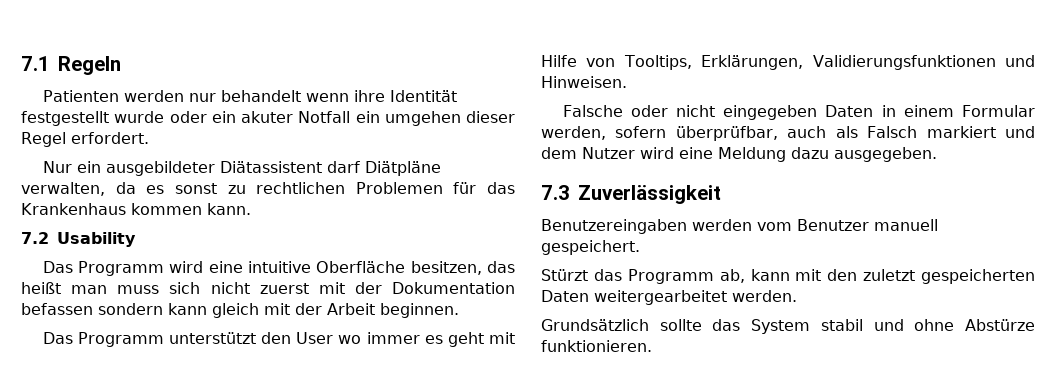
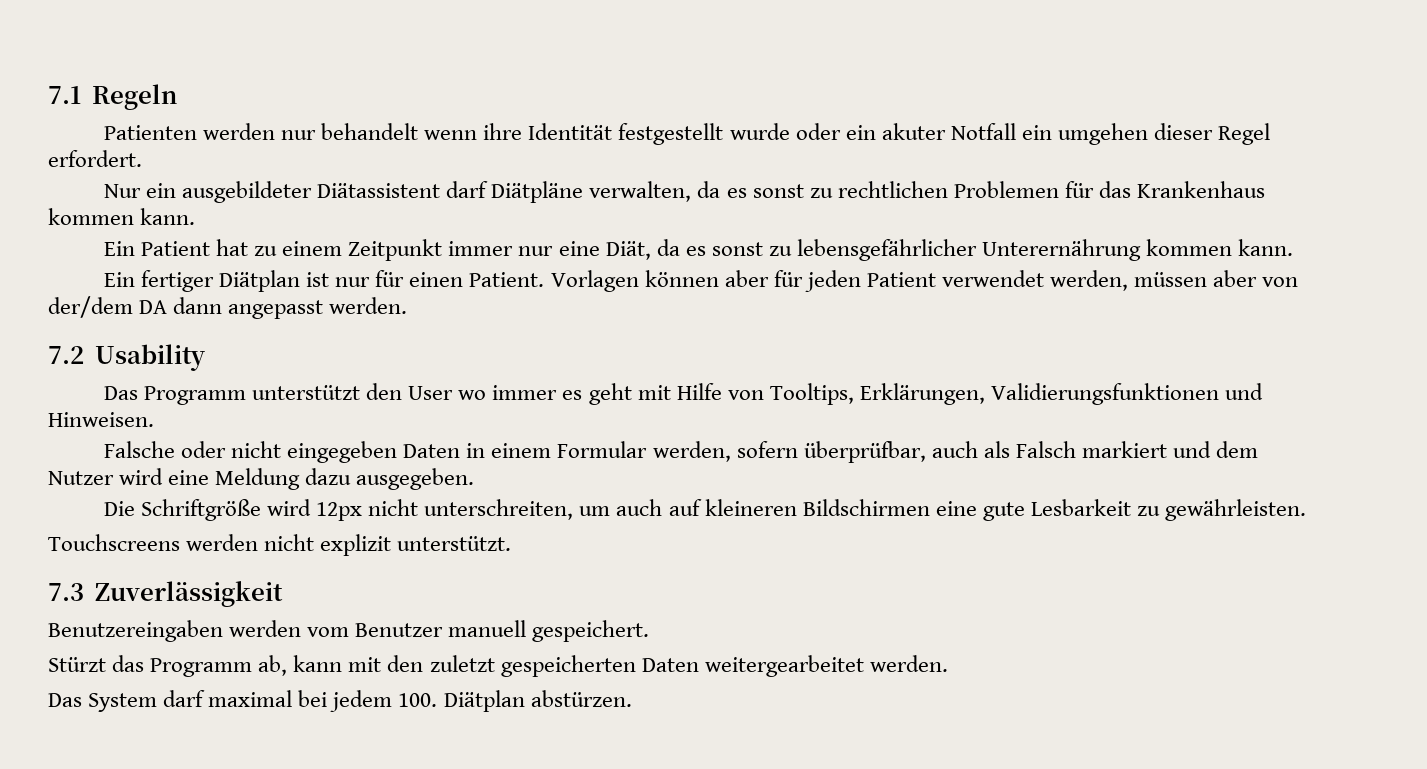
[21,232,136,247] [42,261,515,276] [21,282,515,294] [21,303,459,318] 7.2 Usability // Das Programm wird eine intuitive Oberfläche besitzen, das heißt man muss sich nicht zuerst mit der Dokumentation befassen sondern kann gleich mit der Arbeit beginnen. -> [103,239,1294,261] [103,270,1299,292] [48,296,408,319] [48,344,206,371] Ein Patient hat zu einem Zeitpunkt immer nur eine Diät, da es sonst zu lebensgefährlicher Unterernährung kommen kann. // Ein fertiger Diätplan ist nur für einen Patient. Vorlagen können aber für jeden Patient verwendet werden, müssen aber von der/dem DA dann angepasst werden. // 7.2 Usability
(937, 154) none -> [103,499,1307,521] [48,534,512,556] // Die Schriftgröße wird 12px nicht unterschreiten, um auch auf kleineren Bildschirmen eine gute Lesbarkeit zu gewährleisten. // Touchscreens werden nicht explizit unterstützt.
[541,319,1035,334] [541,340,652,352] Grundsätzlich sollte das System stabil und ohne Abstürze funktionieren. -> [48,690,632,712] Das System darf maximal bei jedem 100. Diätplan abstürzen.

